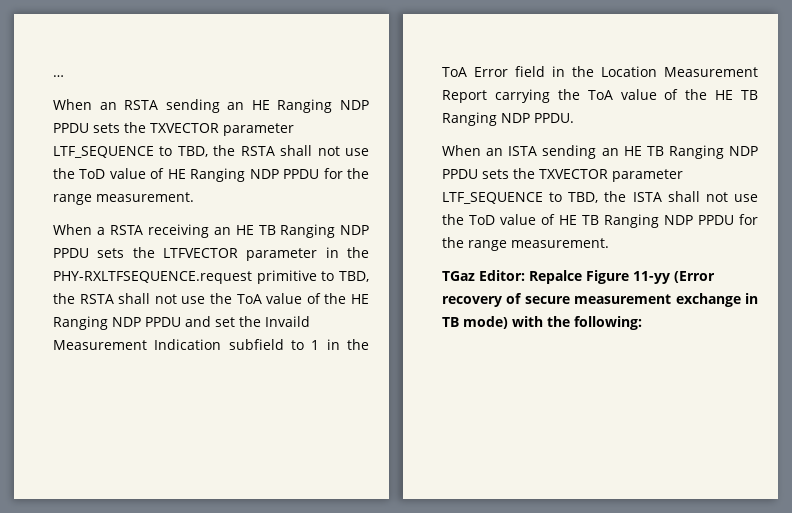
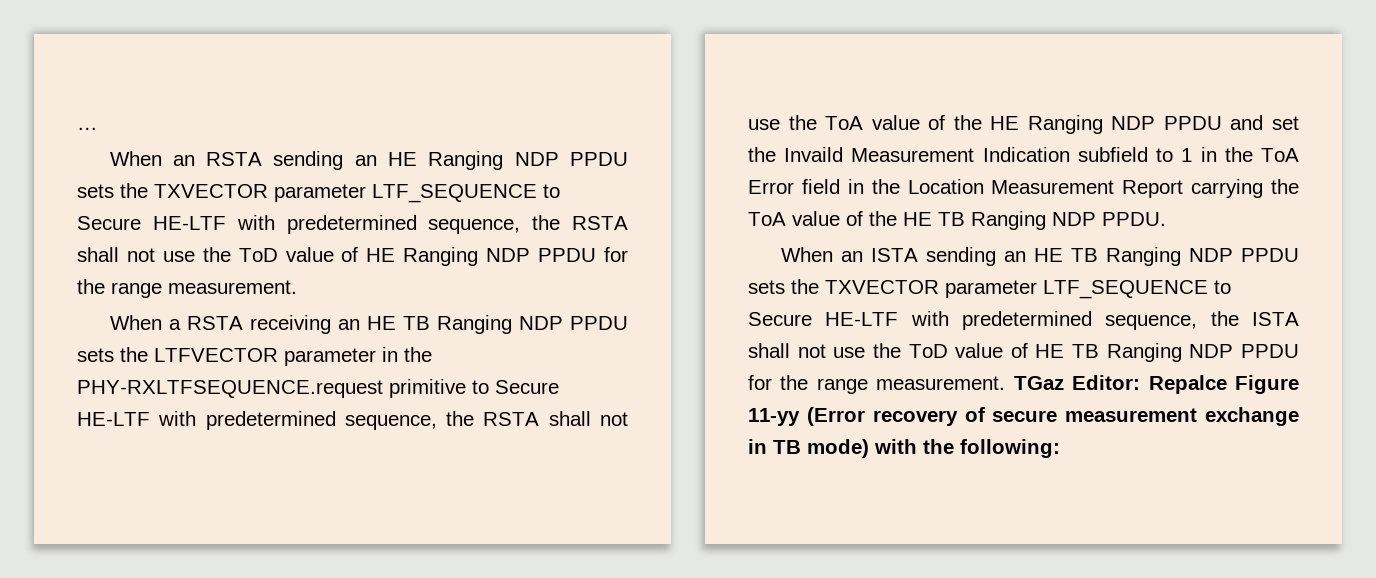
[177,146,208,157] TBD, -> [77,215,521,234] Secure HE-LTF with predetermined sequence,
[339,271,369,282] TBD, -> [495,380,559,394] [77,411,437,430] Secure HE-LTF with predetermined sequence,
[568,192,599,203] TBD, -> [748,311,1198,330] Secure HE-LTF with predetermined sequence,
(609, 243) // -> (1006, 383) none

